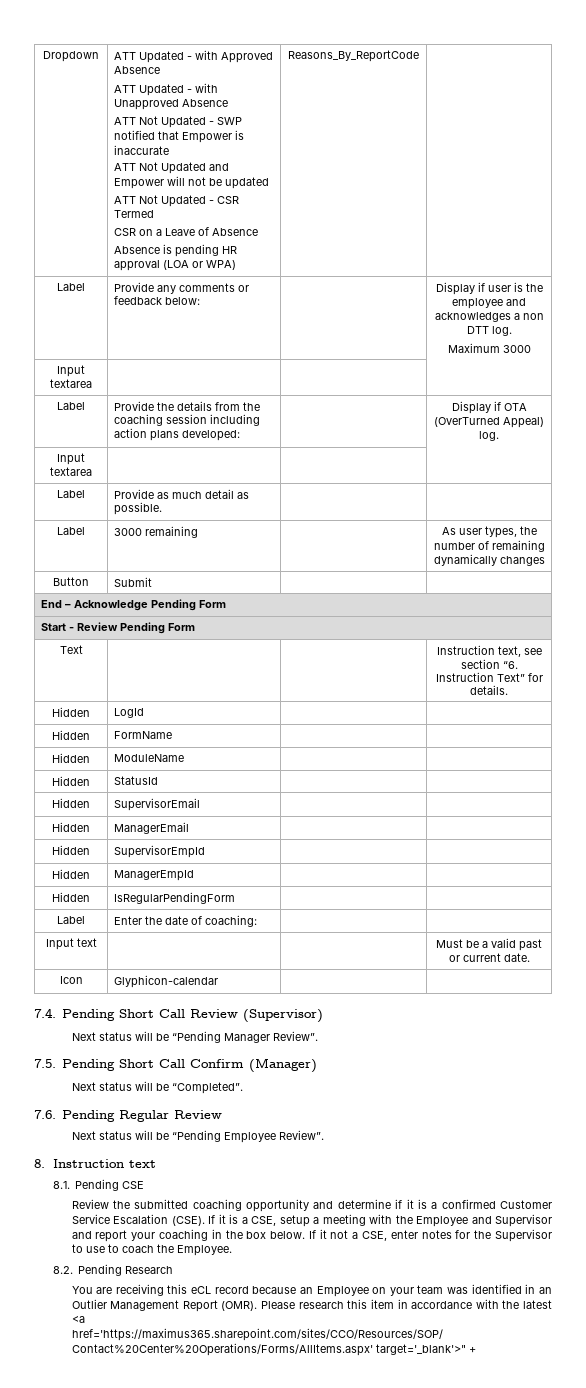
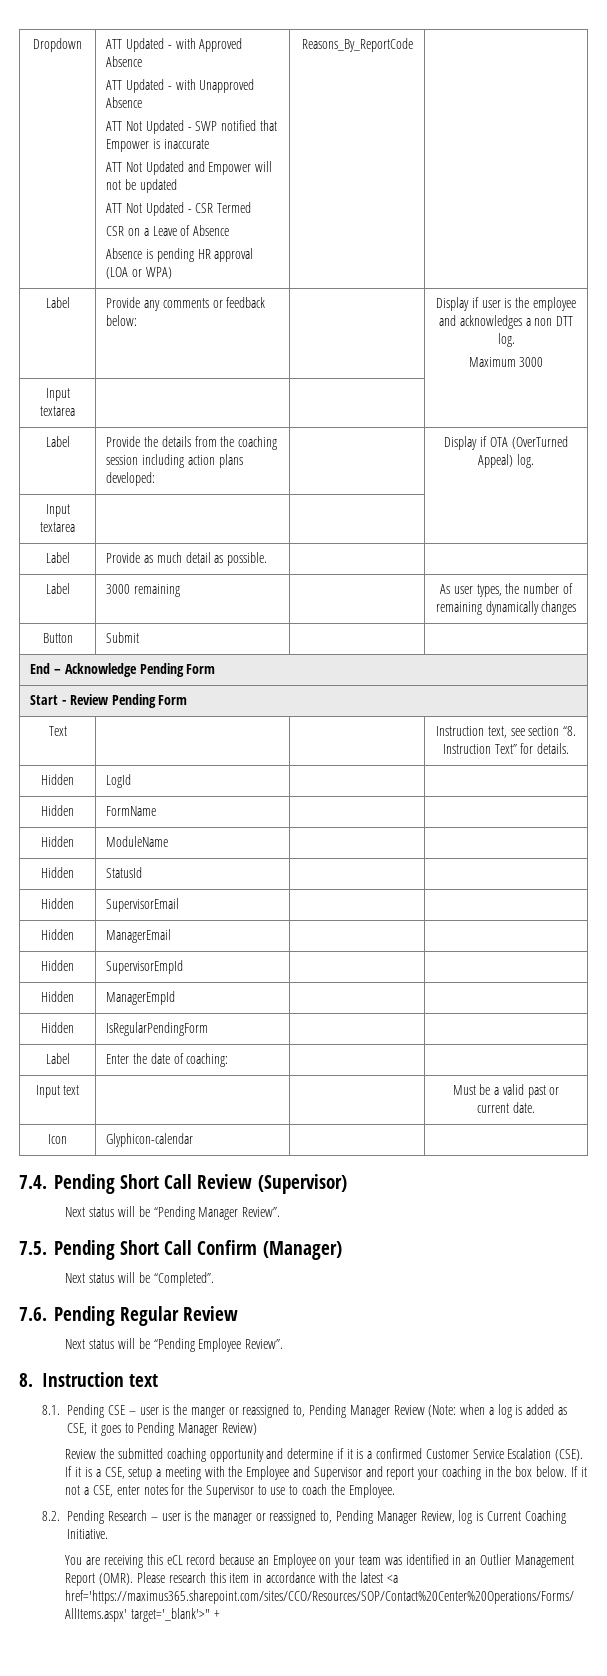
[502,661,518,669] “6. -> [563,726,577,736] “8.
(145, 1185) none -> [128,1404,568,1418] [67,1422,257,1436] – user is the manger or reassigned to, Pending Manager Review (Note: when a log is added as CSE, it goes to Pending Manager Review)
(174, 1270) none -> [150,1510,566,1524] [67,1529,109,1539] – user is the manager or reassigned to, Pending Manager Review, log is Current Coaching Initiative.

